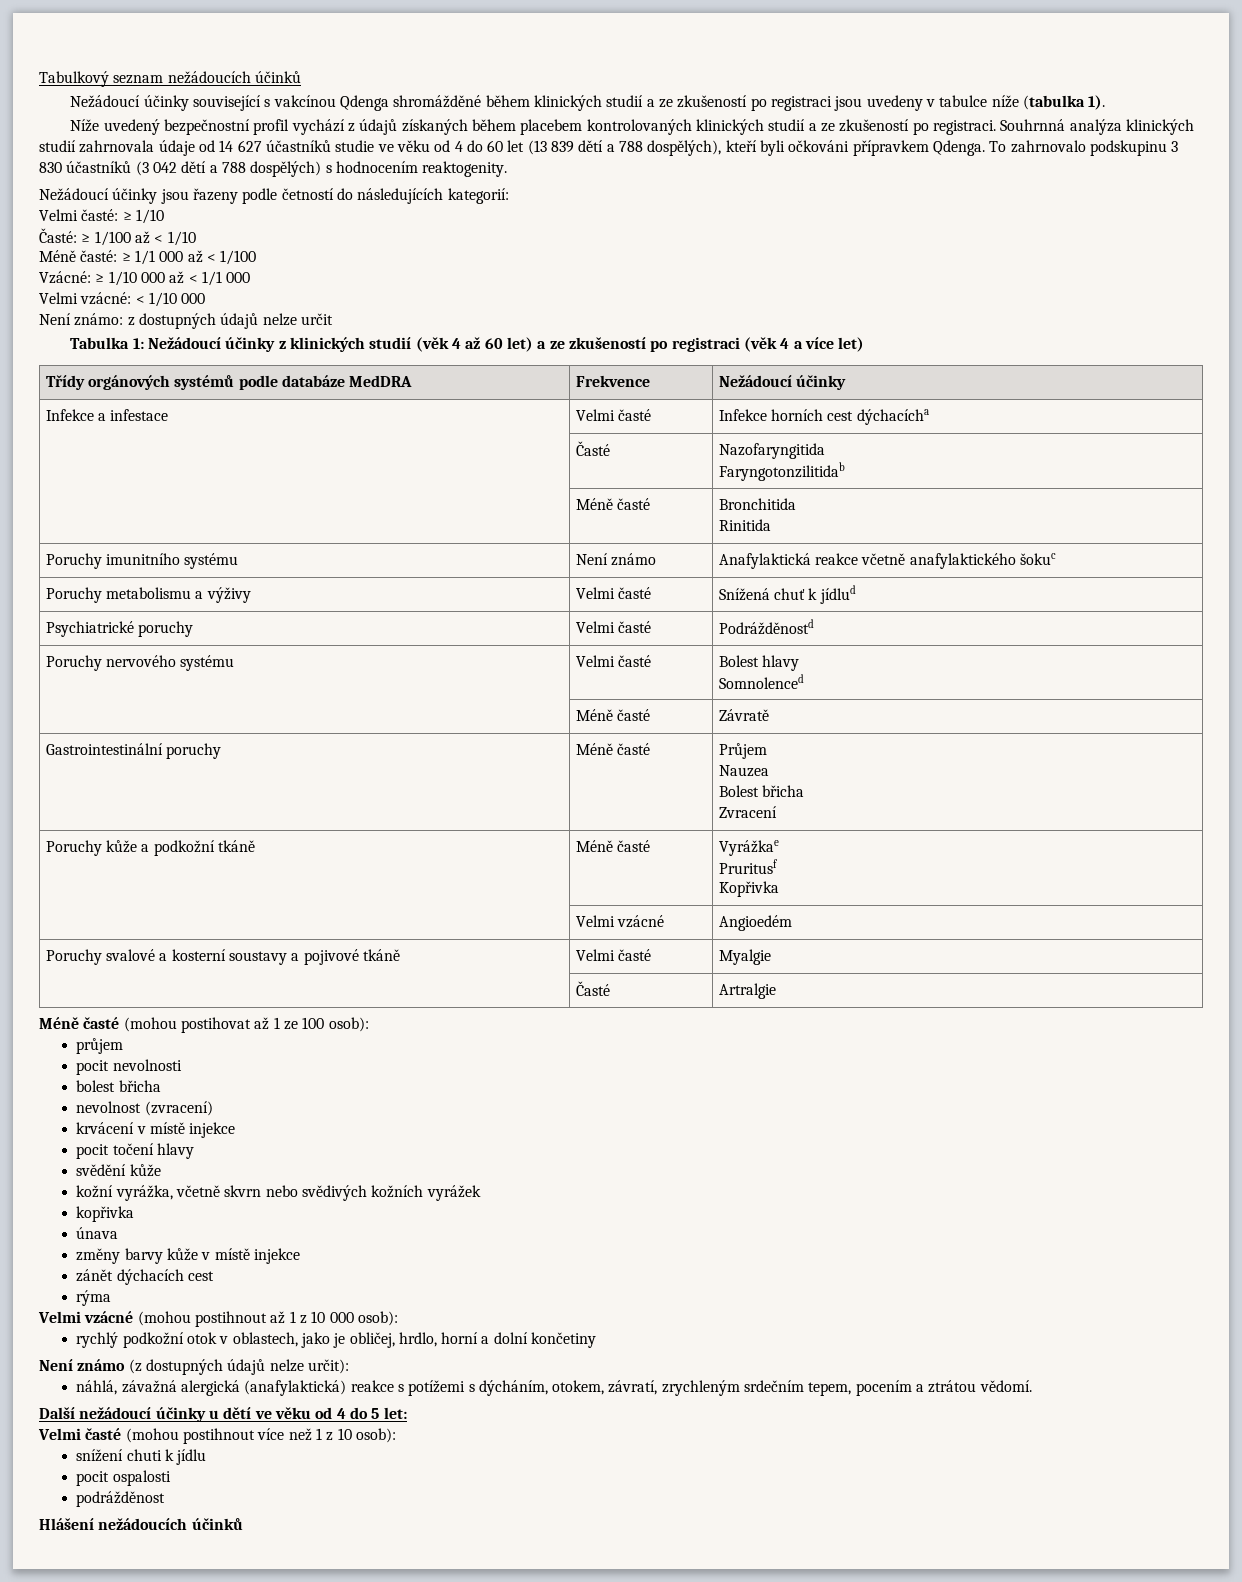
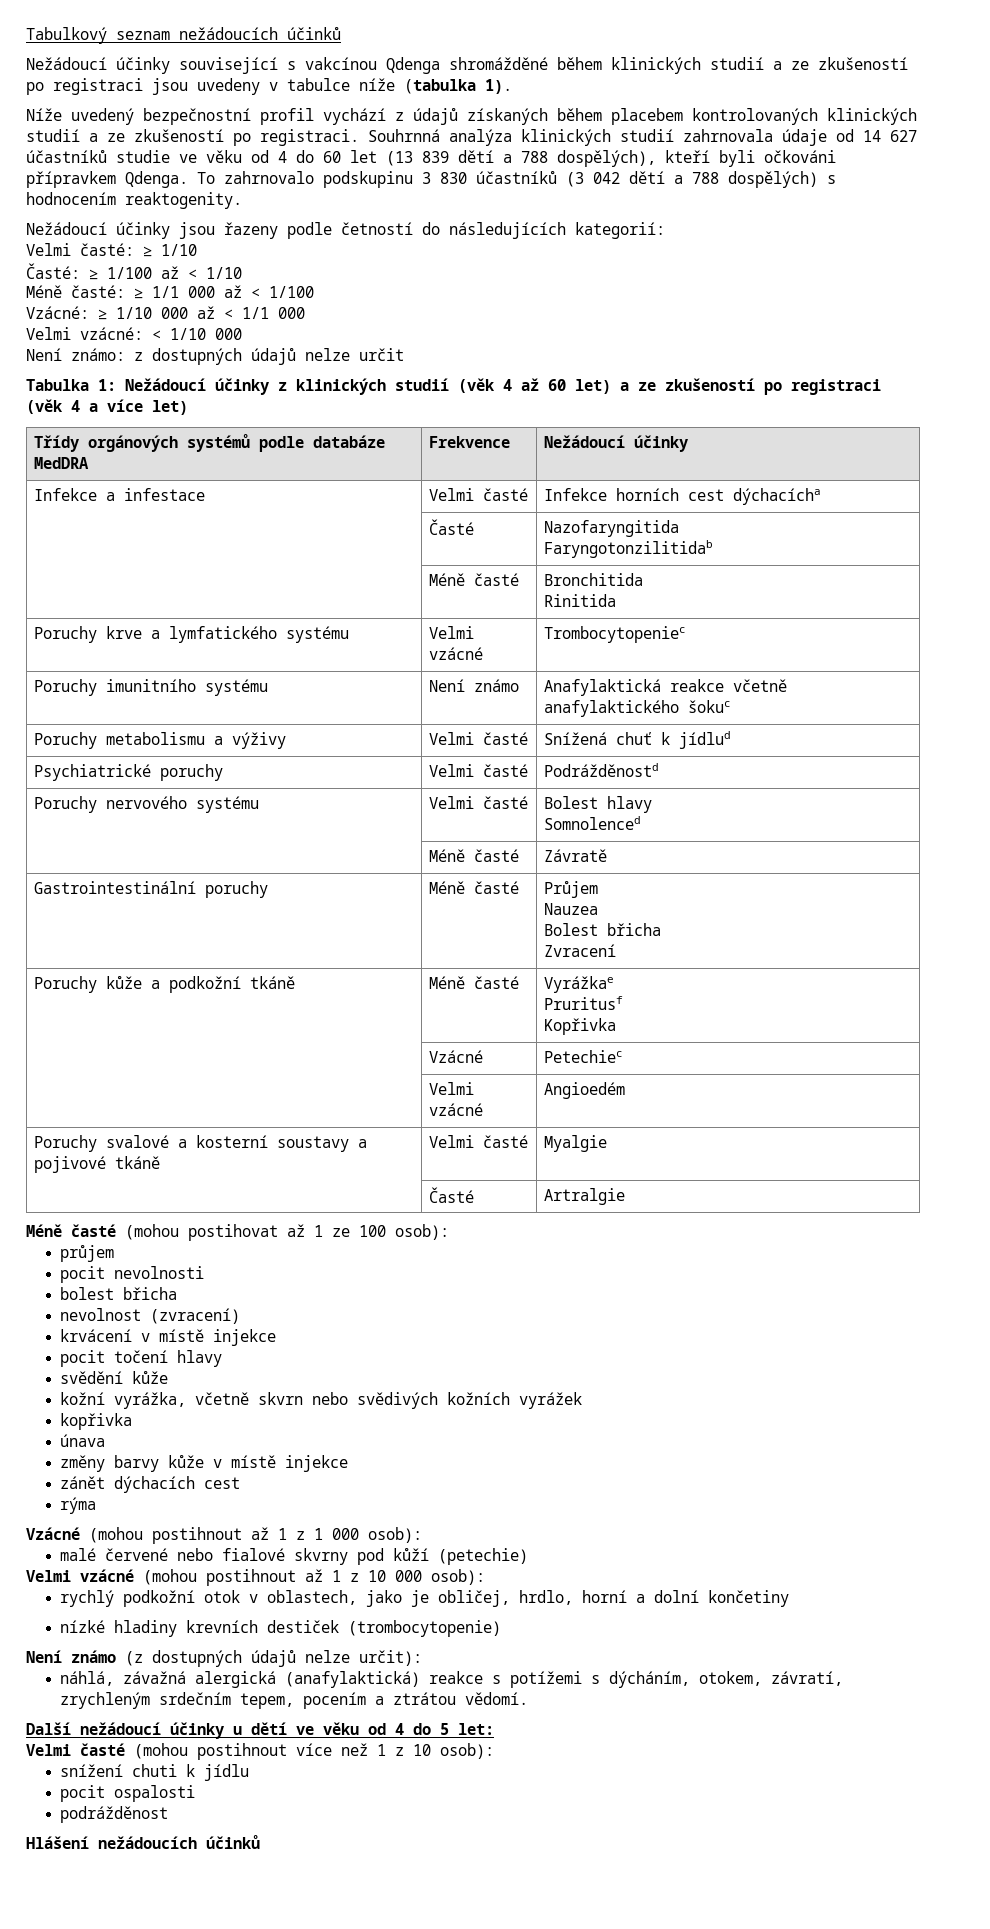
(771, 525) none -> [33,626,349,643] [428,626,474,639] [428,647,483,660] [543,626,686,643] // Poruchy krve a lymfatického systému | Velmi vzácné | Trombocytopeniec
(779, 889) none -> [428,1050,483,1063] [543,1050,623,1063] // | Vzácné | Petechiec
(112, 1298) none -> [26,1527,422,1544] [60,1548,529,1565] // Vzácné (mohou postihnout až 1 z 1 000 osob): // malé červené nebo fialové skvrny pod kůží (petechie)
(597, 1340) none -> [60,1620,502,1637] // nízké hladiny krevních destiček (trombocytopenie)

